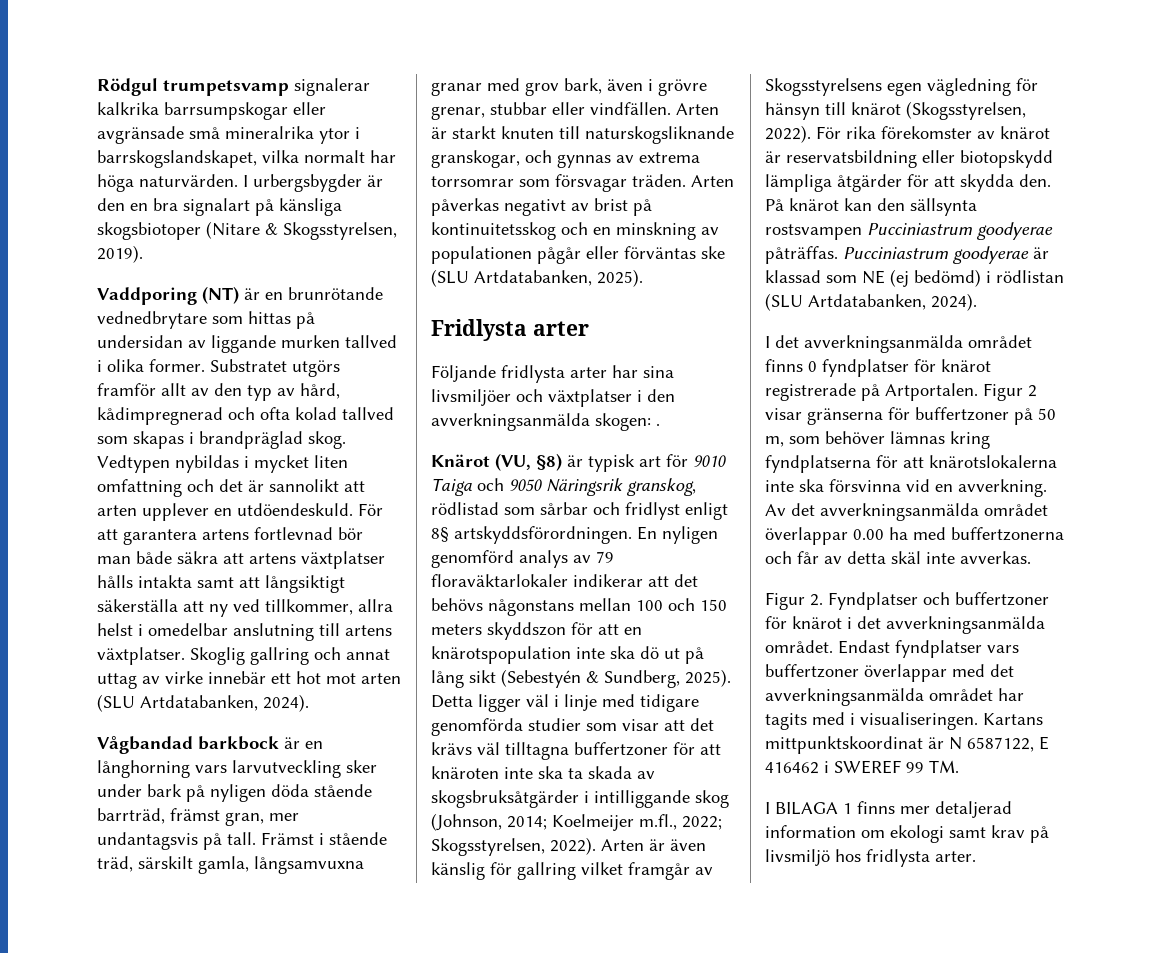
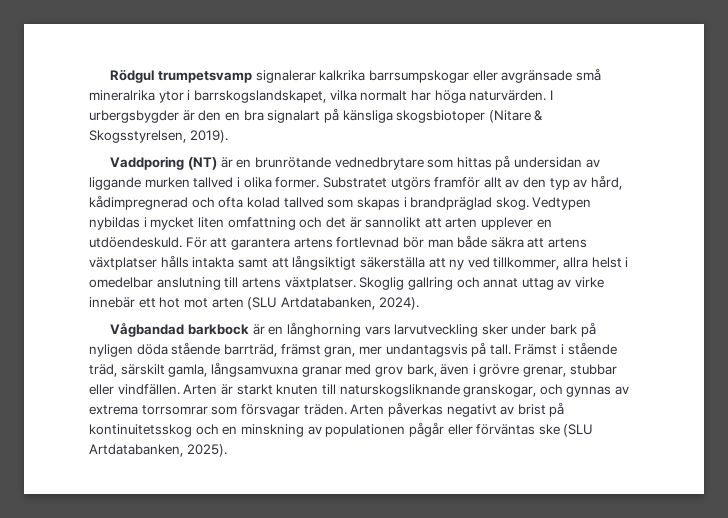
[431,319,589,341] [431,365,674,383] [431,389,675,407] [431,413,660,431] [431,453,726,472] [431,478,696,496] [431,502,728,520] [431,526,718,544] [431,550,614,568] [431,574,698,587] [431,598,727,616] [431,622,642,640] [431,646,704,664] [431,669,731,688] [431,694,699,712] [431,718,714,736] [431,742,721,760] [431,766,655,779] [431,790,729,808] [431,813,722,831] [431,837,706,856] [431,862,713,880] [765,78,1038,96] [765,101,1026,120] [765,125,1050,143] [765,150,1053,168] [765,174,1051,192] [765,198,977,216] [765,222,1053,240] [765,246,1049,264] [765,269,1064,287] [765,293,977,311] [765,335,1032,353] [765,359,991,377] [765,383,1037,401] [765,407,1056,425] [765,431,990,449] [765,455,1057,473] [765,479,1047,497] [765,503,1048,521] [765,527,1064,545] [765,551,1031,564] [765,592,1049,610] [765,616,1045,634] [765,640,1019,658] [765,664,1014,682] [765,688,1024,706] [765,712,1043,730] [765,736,1049,754] [765,760,959,774] [765,801,1012,818] [765,825,1049,843] [765,849,976,867] // Fridlysta arter // Följande fridlysta arter har sina livsmiljöer och växtplatser i den avverkningsanmälda skogen: . // Knärot (VU, §8) är typisk art för 9010 Taiga och 9050 Näringsrik granskog, rödlistad som sårbar och fridlyst enligt 8§ artskyddsförordningen. En nyligen genomförd analys av 79 floraväktarlokaler indikerar att det behövs någonstans mellan 100 och 150 meters skyddszon för att en knärotspopulation inte ska dö ut på lång sikt (Sebestyén & Sundberg, 2025). Detta ligger väl i linje med tidigare genomförda studier som visar att det krävs väl tilltagna buffertzoner för att knäroten inte ska ta skada av skogsbruksåtgärder i intilliggande skog (Johnson, 2014; Koelmeijer m.fl., 2022; Skogsstyrelsen, 2022). Arten är även känslig för gallring vilket framgår av Skogsstyrelsens egen vägledning för hänsyn till knärot (Skogsstyrelsen, 2022). För rika förekomster av knärot är reservatsbildning eller biotopskydd lämpliga åtgärder för att skydda den. På knärot kan den sällsynta rostsvampen Pucciniastrum goodyerae påträffas. Pucciniastrum goodyerae är klassad som NE (ej bedömd) i rödlistan (SLU Artdatabanken, 2024). // I det avverkningsanmälda området finns 0 fyndplatser för knärot registrerade på Artportalen. Figur 2 visar gränserna för buffertzoner på 50 m, som behöver lämnas kring fyndplatserna för att knärotslokalerna inte ska försvinna vid en avverkning. Av det avverkningsanmälda området överlappar 0.00 ha med buffertzonerna och får av detta skäl inte avverkas. // Figur 2. Fyndplatser och buffertzoner för knärot i det avverkningsanmälda området. Endast fyndplatser vars buffertzoner överlappar med det avverkningsanmälda området har tagits med i visualiseringen. Kartans mittpunktskoordinat är N 6587122, E 416462 i SWEREF 99 TM. // I BILAGA 1 finns mer detaljerad information om ekologi samt krav på livsmiljö hos fridlysta arter. -> (227, 450) none

